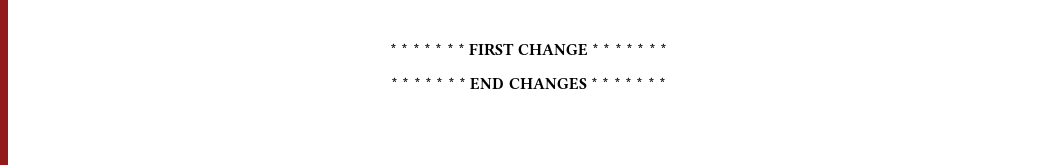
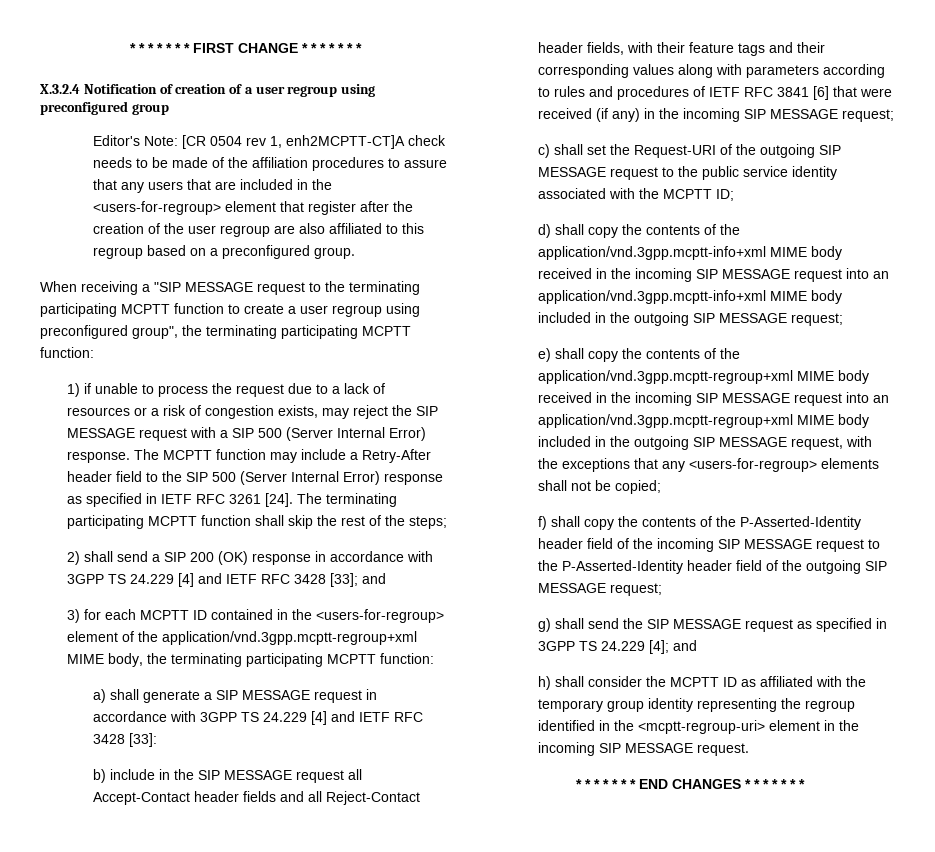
(667, 49) none -> [40,84,376,97] [40,101,169,115] [93,135,447,149] [93,157,448,171] [93,179,333,193] [93,201,414,215] [93,223,425,237] [93,245,356,259] [40,281,420,295] [40,303,420,317] [40,325,411,339] [40,347,94,358] [66,383,385,397] [66,405,438,419] [66,427,426,441] [66,449,431,463] [66,471,443,485] [66,493,397,507] [66,515,447,529] [66,551,433,565] [66,573,386,587] [66,609,444,623] [66,631,417,645] [66,653,434,667] [93,689,378,703] [93,711,424,725] [93,733,158,747] [93,769,363,783] [93,791,421,805] [538,42,826,56] [538,64,886,78] [538,86,893,100] [538,108,895,122] [538,144,842,158] [538,166,838,180] [538,188,735,201] [538,224,741,238] [538,246,843,260] [538,268,890,282] [538,290,843,304] [538,312,844,326] [538,348,741,362] [538,370,870,384] [538,392,890,406] [538,414,870,428] [538,436,873,450] [538,458,880,472] [538,480,662,494] [538,516,862,530] [538,538,881,552] [538,560,888,574] [538,583,663,596] [538,618,888,632] [538,640,698,654] [538,676,867,690] [538,698,856,712] [538,720,860,734] [538,742,750,756] // X.3.2.4 Notification of creation of a user regroup using preconfigured group // Editor's Note: [CR 0504 rev 1, enh2MCPTT-CT]A check needs to be made of the affiliation procedures to assure that any users that are included in the <users-for-regroup> element that register after the creation of the user regroup are also affiliated to this regroup based on a preconfigured group. // When receiving a "SIP MESSAGE request to the terminating participating MCPTT function to create a user regroup using preconfigured group", the terminating participating MCPTT function: // 1) if unable to process the request due to a lack of resources or a risk of congestion exists, may reject the SIP MESSAGE request with a SIP 500 (Server Internal Error) response. The MCPTT function may include a Retry-After header field to the SIP 500 (Server Internal Error) response as specified in IETF RFC 3261 [24]. The terminating participating MCPTT function shall skip the rest of the steps; // 2) shall send a SIP 200 (OK) response in accordance with 3GPP TS 24.229 [4] and IETF RFC 3428 [33]; and // 3) for each MCPTT ID contained in the <users-for-regroup> element of the application/vnd.3gpp.mcptt-regroup+xml MIME body, the terminating participating MCPTT function: // a) shall generate a SIP MESSAGE request in accordance with 3GPP TS 24.229 [4] and IETF RFC 3428 [33]: // b) include in the SIP MESSAGE request all Accept-Contact header fields and all Reject-Contact header fields, with their feature tags and their corresponding values along with parameters according to rules and procedures of IETF RFC 3841 [6] that were received (if any) in the incoming SIP MESSAGE request; // c) shall set the Request-URI of the outgoing SIP MESSAGE request to the public service identity associated with the MCPTT ID; // d) shall copy the contents of the application/vnd.3gpp.mcptt-info+xml MIME body received in the incoming SIP MESSAGE request into an application/vnd.3gpp.mcptt-info+xml MIME body included in the outgoing SIP MESSAGE request; // e) shall copy the contents of the application/vnd.3gpp.mcptt-regroup+xml MIME body received in the incoming SIP MESSAGE request into an application/vnd.3gpp.mcptt-regroup+xml MIME body included in the outgoing SIP MESSAGE request, with the exceptions that any <users-for-regroup> elements shall not be copied; // f) shall copy the contents of the P-Asserted-Identity header field of the incoming SIP MESSAGE request to the P-Asserted-Identity header field of the outgoing SIP MESSAGE request; // g) shall send the SIP MESSAGE request as specified in 3GPP TS 24.229 [4]; and // h) shall consider the MCPTT ID as affiliated with the temporary group identity representing the regroup identified in the <mcptt-regroup-uri> element in the incoming SIP MESSAGE request.

